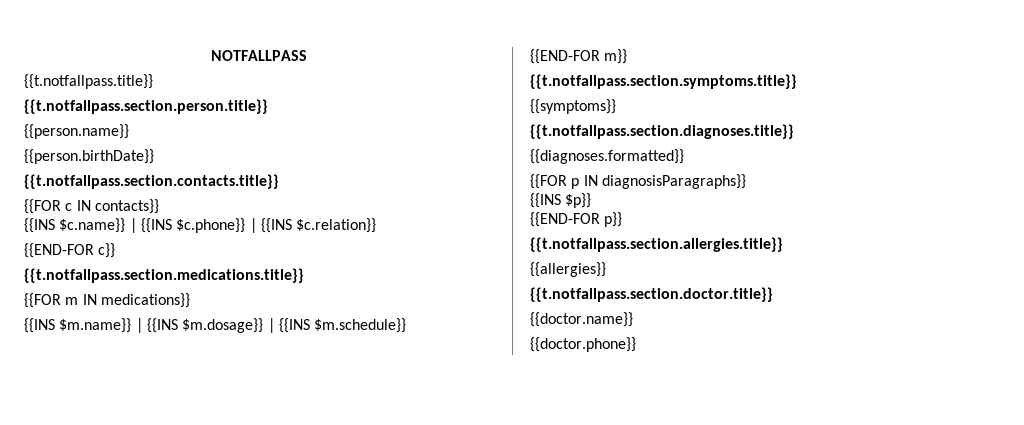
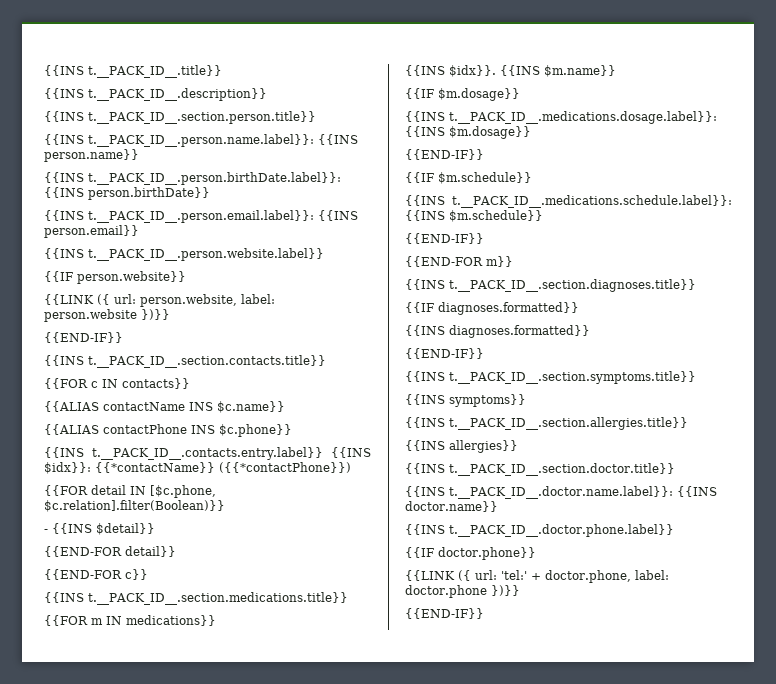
[211,50,307,61] [24,74,153,89] [24,99,268,114] [24,124,129,139] [24,149,154,164] [24,174,279,189] [24,199,159,214] [24,218,377,233] NOTFALLPASS // {{t.notfallpass.title}} // {{t.notfallpass.section.person.title}} // {{person.name}} // {{person.birthDate}} // {{t.notfallpass.section.contacts.title}} // {{FOR c IN contacts}} // {{INS $c.name}} | {{INS $c.phone}} | {{INS $c.relation}} -> [44,65,222,78] [44,88,267,101] [44,111,316,124] [44,134,358,147] [44,149,139,162] [44,172,341,185] [44,187,210,200] [44,210,358,223] [44,225,139,238] [44,248,324,261] [44,271,186,284] [44,294,275,307] [44,309,170,322] [44,332,123,343] [44,355,326,368] [44,378,190,389] [44,401,285,413] [44,424,292,437] [44,447,371,460] [44,462,351,474] [44,485,216,498] [44,500,225,512] [44,523,155,535] [44,546,176,557] {{INS t.__PACK_ID__.title}} // {{INS t.__PACK_ID__.description}} // {{INS t.__PACK_ID__.section.person.title}} // {{INS t.__PACK_ID__.person.name.label}}: {{INS person.name}} // {{INS t.__PACK_ID__.person.birthDate.label}}: {{INS person.birthDate}} // {{INS t.__PACK_ID__.person.email.label}}: {{INS person.email}} // {{INS t.__PACK_ID__.person.website.label}} // {{IF person.website}} // {{LINK ({ url: person.website, label: person.website })}} // {{END-IF}} // {{INS t.__PACK_ID__.section.contacts.title}} // {{FOR c IN contacts}} // {{ALIAS contactName INS $c.name}} // {{ALIAS contactPhone INS $c.phone}} // {{INS t.__PACK_ID__.contacts.entry.label}} {{INS $idx}}: {{*contactName}} ({{*contactPhone}}) // {{FOR detail IN [$c.phone, $c.relation].filter(Boolean)}} // - {{INS $detail}} // {{END-FOR detail}}
[24,268,304,283] {{t.notfallpass.section.medications.title}} -> [44,592,348,605] {{INS t.__PACK_ID__.section.medications.title}}
(55, 325) none -> [449,65,540,77] $idx}}. {{INS
[135,318,275,333] | {{INS $m.dosage}} | -> [405,88,520,101] [405,111,717,124] [405,126,531,139] [405,149,484,160] [405,172,532,184] [405,195,733,208] // {{IF $m.dosage}} // {{INS t.__PACK_ID__.medications.dosage.label}}: {{INS $m.dosage}} // {{END-IF}} // {{IF $m.schedule}} // {{INS t.__PACK_ID__.medications.schedule.label}}:
(407, 325) none -> [405,233,484,244] // {{END-IF}}
[530,74,797,89] [530,99,616,114] [530,124,794,139] [530,149,684,164] [530,174,746,189] [530,193,592,208] [530,212,623,227] [530,237,783,252] [530,262,606,277] [530,287,773,302] [530,312,633,327] [530,337,636,352] {{t.notfallpass.section.symptoms.title}} // {{symptoms}} // {{t.notfallpass.section.diagnoses.title}} // {{diagnoses.formatted}} // {{FOR p IN diagnosisParagraphs}} // {{INS $p}} // {{END-FOR p}} // {{t.notfallpass.section.allergies.title}} // {{allergies}} // {{t.notfallpass.section.doctor.title}} // {{doctor.name}} // {{doctor.phone}} -> [405,279,696,292] [405,302,579,315] [405,325,590,338] [405,348,484,359] [405,371,696,384] [405,394,526,407] [405,417,688,430] [405,440,518,453] [405,463,675,476] [405,486,717,499] [405,501,498,512] [405,524,674,537] [405,547,536,560] [405,570,669,583] [405,585,520,598] [405,608,484,619] {{INS t.__PACK_ID__.section.diagnoses.title}} // {{IF diagnoses.formatted}} // {{INS diagnoses.formatted}} // {{END-IF}} // {{INS t.__PACK_ID__.section.symptoms.title}} // {{INS symptoms}} // {{INS t.__PACK_ID__.section.allergies.title}} // {{INS allergies}} // {{INS t.__PACK_ID__.section.doctor.title}} // {{INS t.__PACK_ID__.doctor.name.label}}: {{INS doctor.name}} // {{INS t.__PACK_ID__.doctor.phone.label}} // {{IF doctor.phone}} // {{LINK ({ url: 'tel:' + doctor.phone, label: doctor.phone })}} // {{END-IF}}

